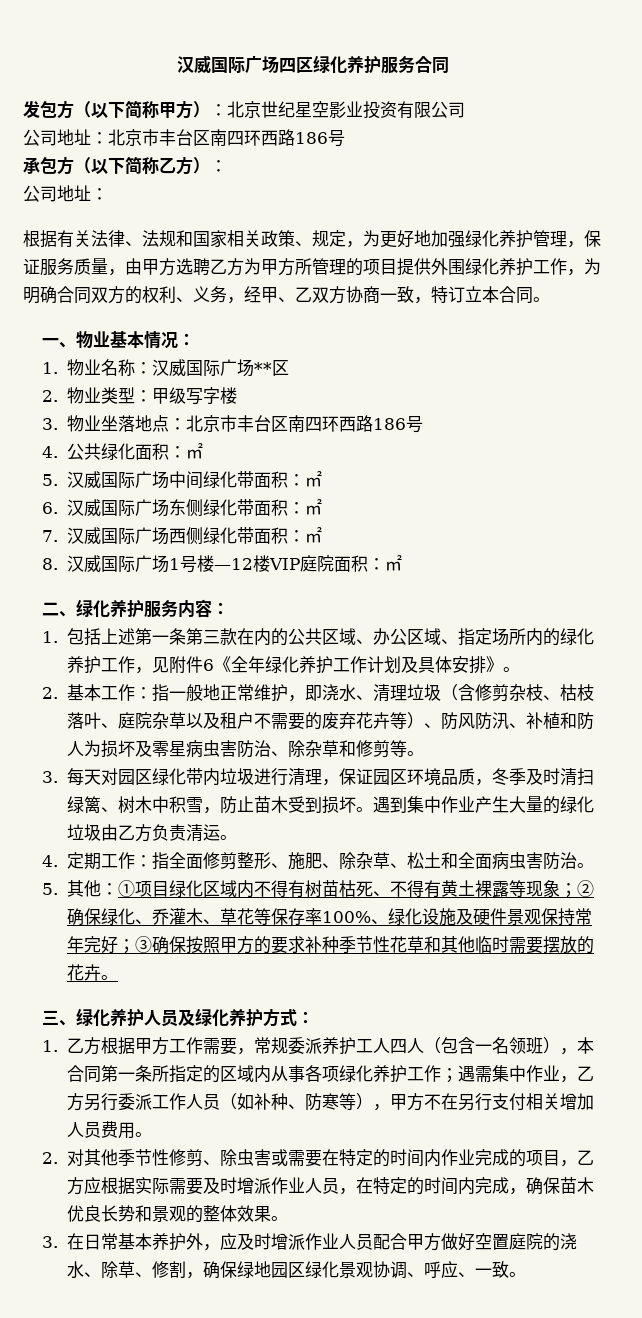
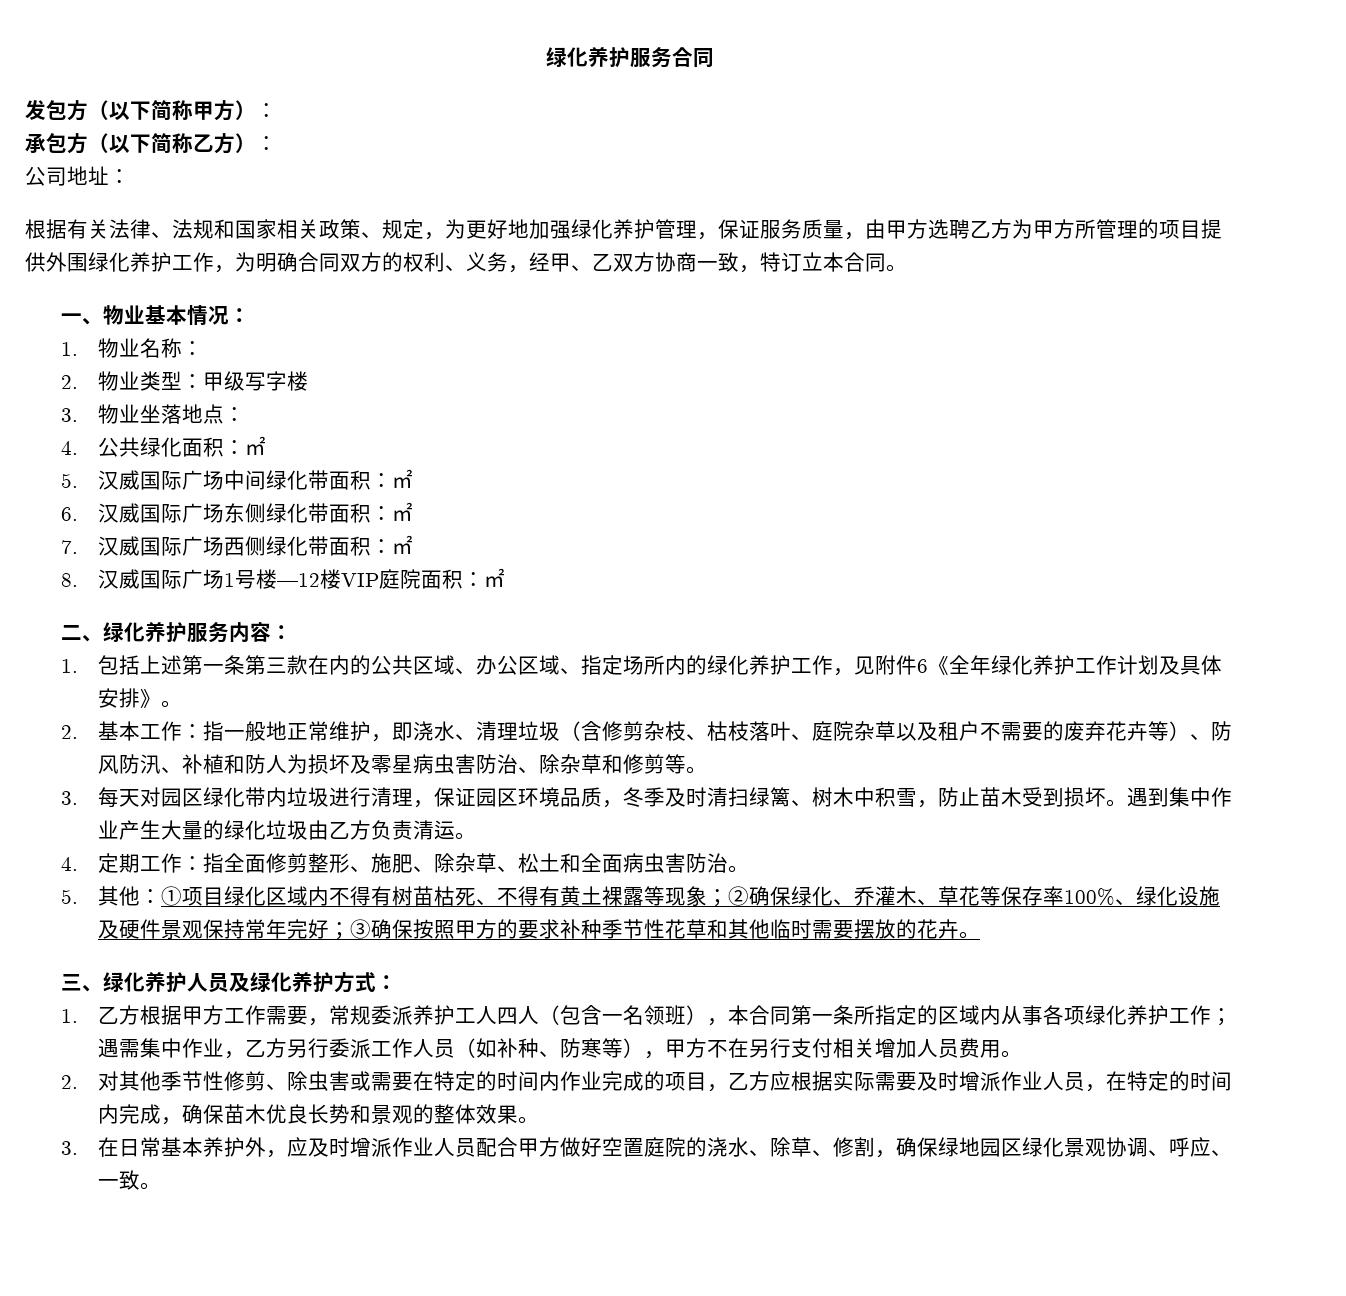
[176,55,313,74] 汉威国际广场四区 -> (546, 57) none
[227,101,465,119] [23,129,345,147] 北京世纪星空影业投资有限公司 // 公司地址：北京市丰台区南四环西路186号 -> (277, 110) none
[151,359,289,377] 汉威国际广场**区 -> (203, 348) none
[185,415,423,433] 北京市丰台区南四环西路186号 -> (245, 414) none

